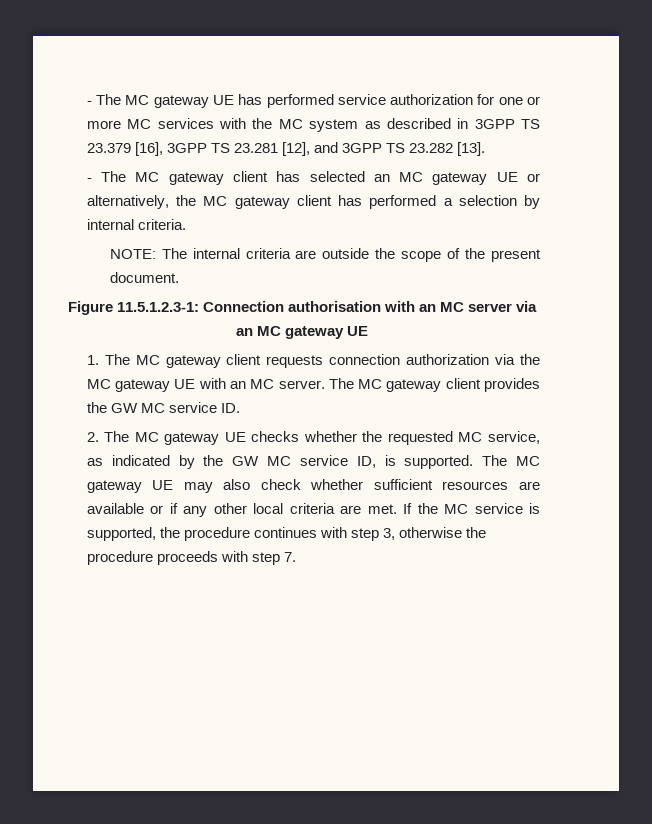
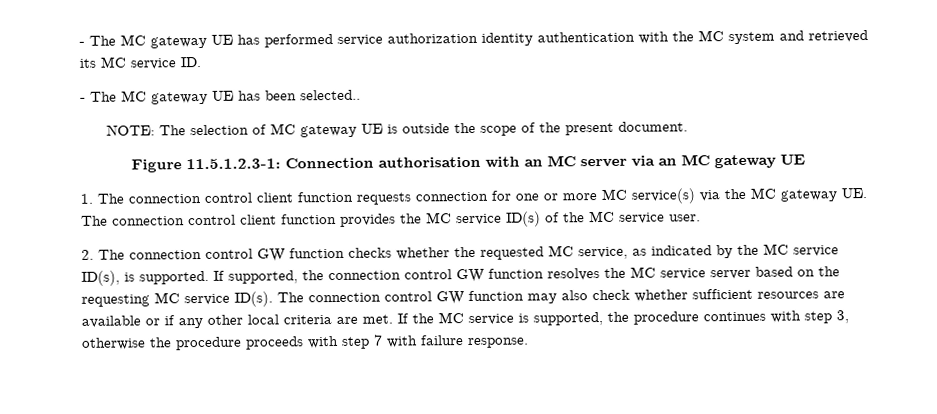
[477,94,540,105] [86,118,540,132] [86,142,486,156] [86,171,540,185] [86,195,541,209] [86,219,186,230] [109,248,317,259] for one or more MC services with the MC system as described in 3GPP TS 23.379 [16], 3GPP TS 23.281 [12], and 3GPP TS 23.282 [13]. // - The MC gateway client has selected an MC gateway UE or alternatively, the MC gateway client has performed a selection by internal criteria. // NOTE: The internal criteria are -> [481,29,869,46] [79,56,202,70] [80,89,362,105] [105,123,398,138] identity authentication with the MC system and retrieved its MC service ID. // - The MC gateway UE has been selected.. // NOTE: The selection of MC gateway UE is
[135,354,540,368] [86,378,481,392] MC gateway client requests connection authorization via the MC gateway UE with an MC server. The MC gateway client -> [128,187,868,205] [81,213,338,226] connection control client function requests connection for one or more MC service(s) via the MC gateway UE. The connection control client function
[110,402,241,413] [86,431,246,445] GW MC service ID. // 2. The MC gateway UE -> [426,210,702,227] [81,247,346,262] MC service ID(s) of the MC service user. // 2. The connection control GW function
[232,455,376,468] GW MC service ID, -> [763,243,840,257] [81,270,121,286] MC service ID(s),
[482,455,540,466] [86,480,174,493] The MC gateway UE -> [213,266,841,284] [81,290,525,307] If supported, the connection control GW function resolves the MC service server based on the requesting MC service ID(s). The connection control GW function
[284,552,297,562] 7. -> [373,334,530,349] 7 with failure response.

